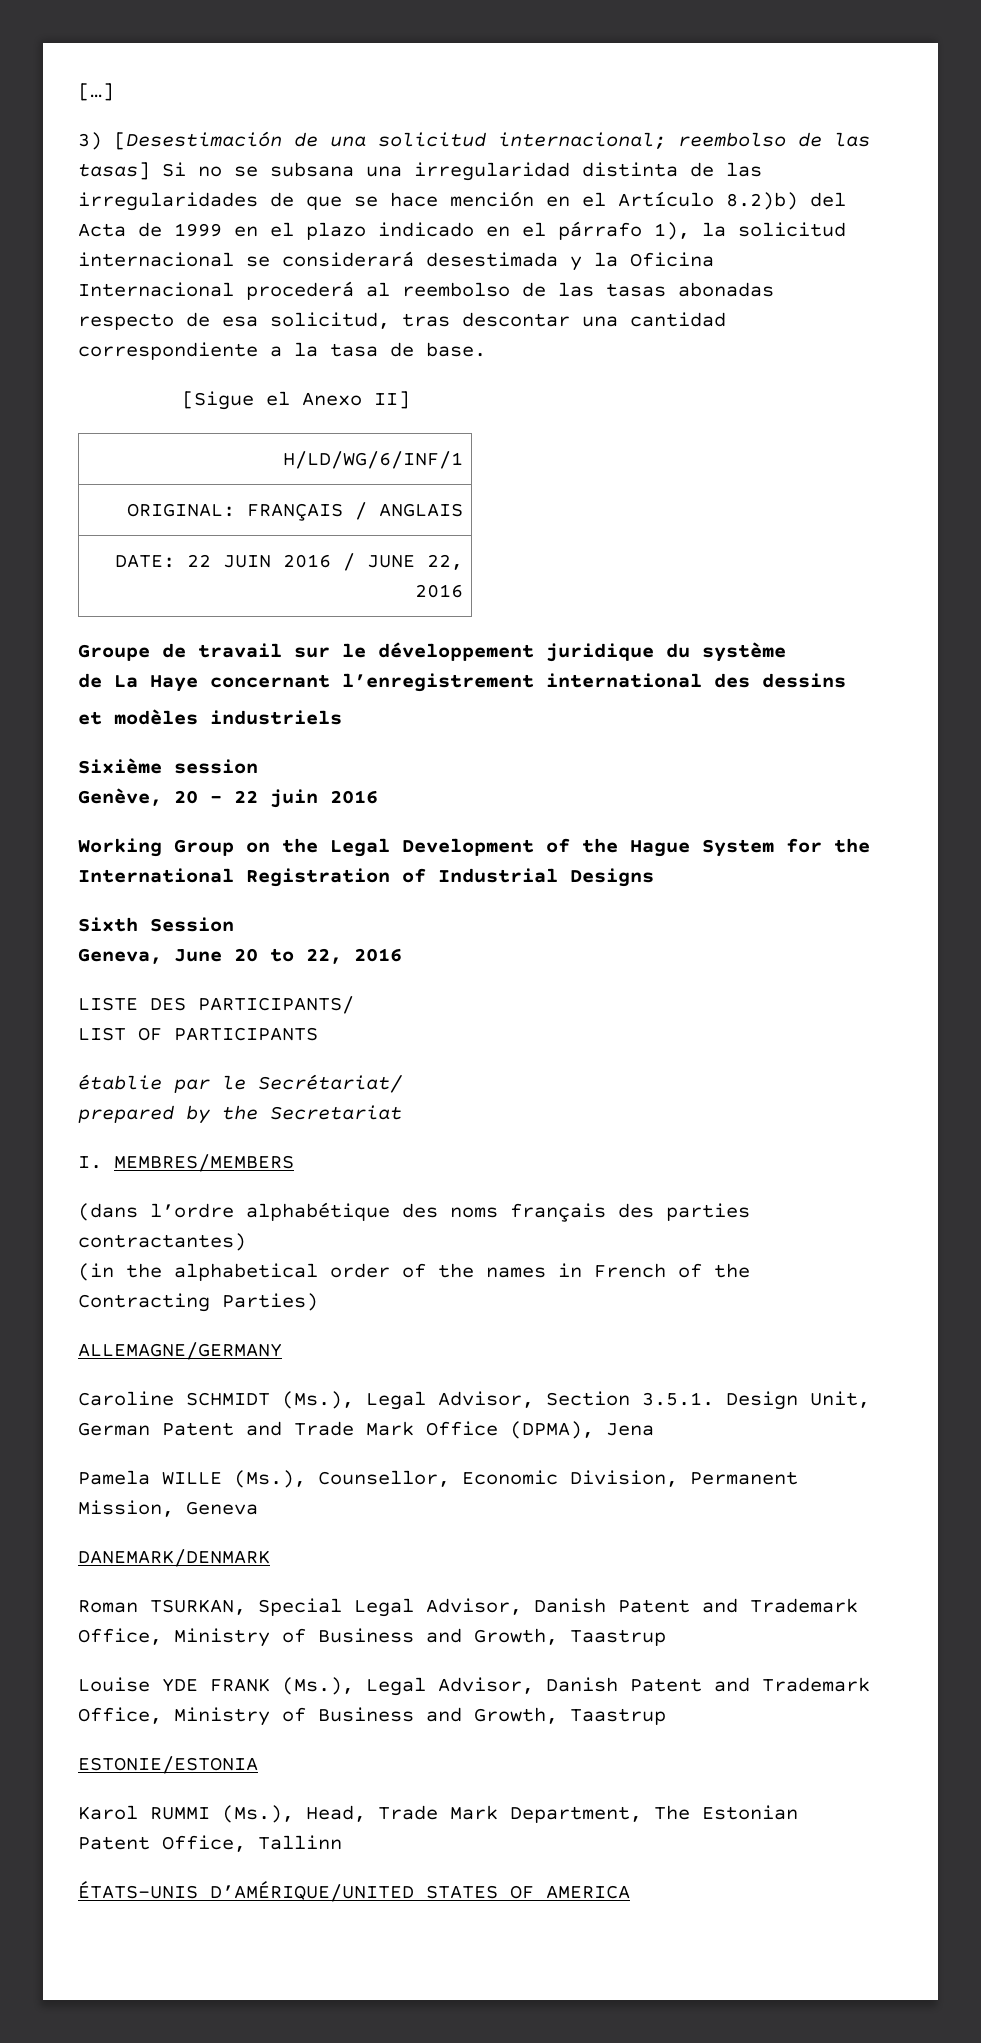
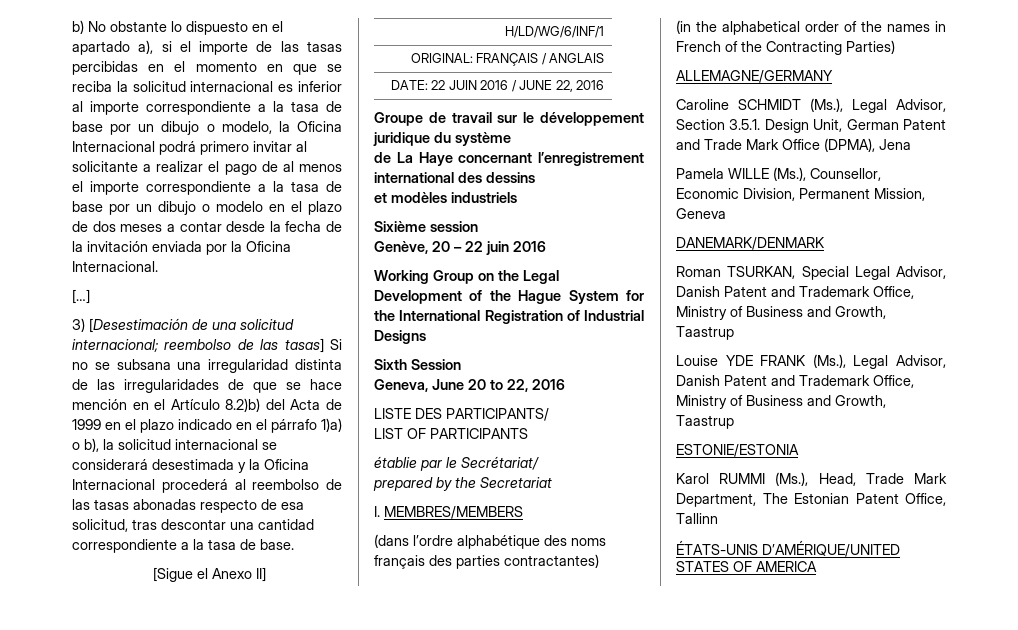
(78, 92) none -> [72,20,283,35] [72,40,342,55] [72,61,342,75] [72,81,342,92] [72,101,342,115] [72,121,342,135] [72,141,307,155] [72,161,342,175] [72,181,342,195] [72,201,342,215] [72,221,342,232] [72,241,291,255] [72,261,158,272] b) No obstante lo dispuesto en el apartado a), si el importe de las tasas percibidas en el momento en que se reciba la solicitud internacional es inferior al importe correspondiente a la tasa de base por un dibujo o modelo, la Oficina Internacional podrá primero invitar al solicitante a realizar el pago de al menos el importe correspondiente a la tasa de base por un dibujo o modelo en el plazo de dos meses a contar desde la fecha de la invitación enviada por la Oficina Internacional. //
[654,222,690,240] 1), -> [321,418,342,432] [72,438,99,452] 1)a) o b),

